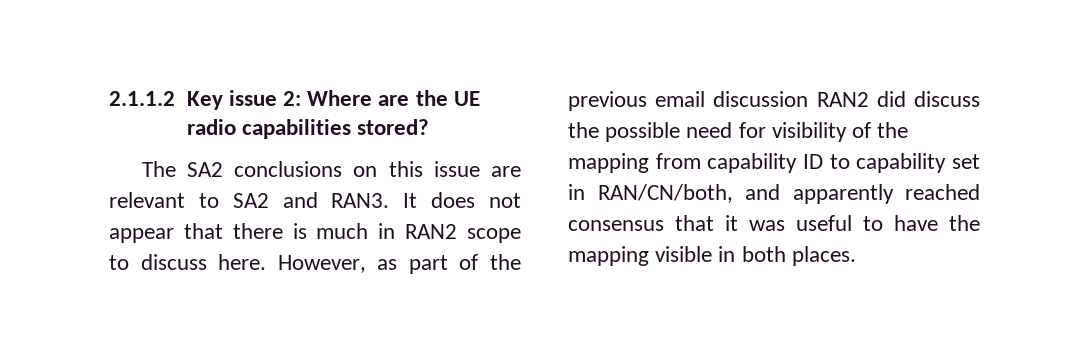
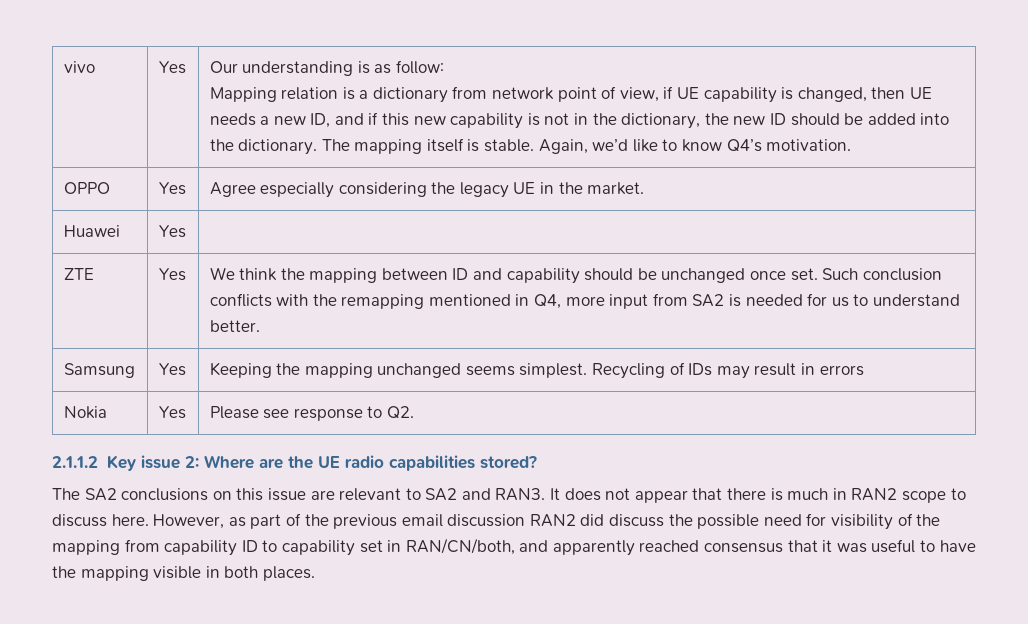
(109, 98) none -> [63,61,95,73] [158,61,186,74] [209,60,444,76] [209,86,932,103] [209,112,950,129] [209,138,852,155] [63,182,110,194] [158,182,186,195] [209,182,645,198] [63,225,120,237] [158,225,186,238] [63,268,94,280] [158,268,186,281] [209,267,942,284] [209,293,960,309] [209,320,260,332] [63,363,135,378] [158,363,186,376] [209,362,864,379] [63,406,107,419] [158,406,186,419] [209,406,414,421] vivo | Yes | Our understanding is as follow: // Mapping relation is a dictionary from network point of view, if UE capability is changed, then UE needs a new ID, and if this new capability is not in the dictionary, the new ID should be added into the dictionary. The mapping itself is stable. Again, we’d like to know Q4’s motivation. // OPPO | Yes | Agree especially considering the legacy UE in the market. // Huawei | Yes | // ZTE | Yes | We think the mapping between ID and capability should be unchanged once set. Such conclusion conflicts with the remapping mentioned in Q4, more input from SA2 is needed for us to understand better. // Samsung | Yes | Keeping the mapping unchanged seems simplest. Recycling of IDs may result in errors // Nokia | Yes | Please see response to Q2. //

